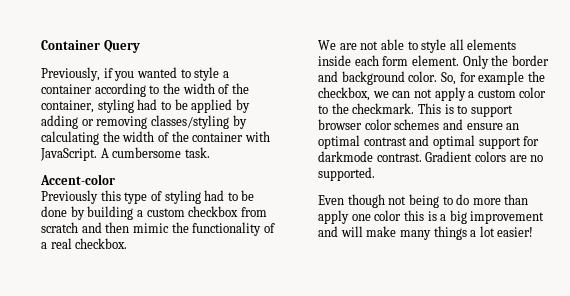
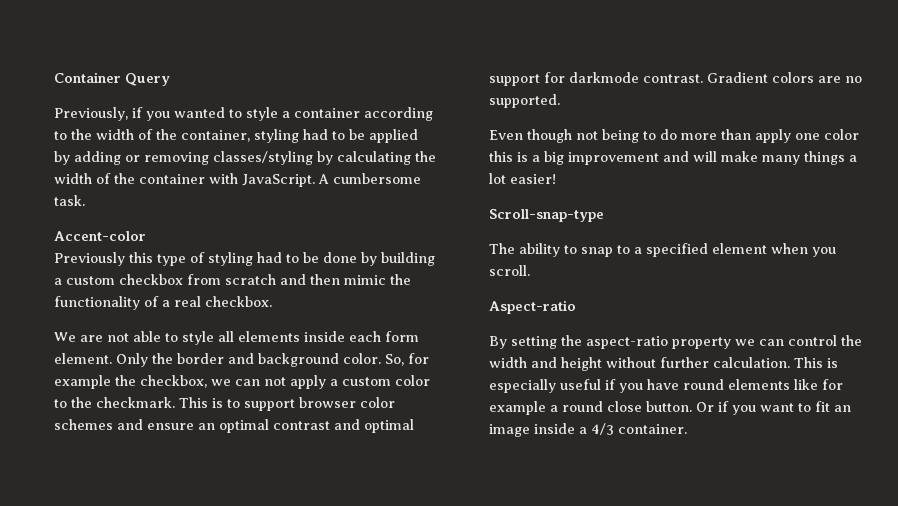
(534, 232) none -> [489,209,605,222] [489,243,837,257] [489,265,531,276] [489,300,577,314] [489,335,863,349] [489,357,839,371] [489,379,844,393] [489,401,852,415] [489,423,688,437] // Scroll-snap-type // The ability to snap to a specified element when you scroll. // Aspect-ratio // By setting the aspect-ratio property we can control the width and height without further calculation. This is especially useful if you have round elements like for example a round close button. Or if you want to fit an image inside a 4/3 container.

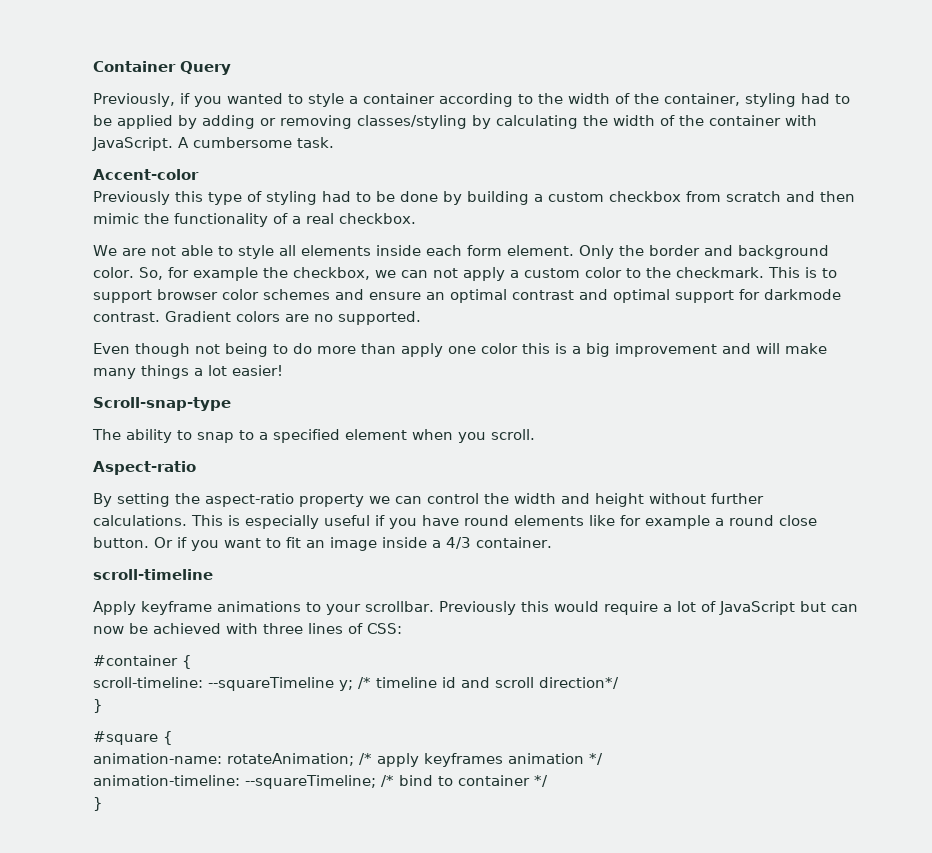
[713,357,791,368] calculation. -> [92,515,187,526] calculations.
(688, 429) none -> [92,569,213,580] [92,601,858,615] [92,623,402,634] [92,655,192,669] [92,677,619,691] [92,699,103,713] [92,731,173,745] [92,753,603,767] [92,775,548,789] [92,797,103,811] // scroll-timeline // Apply keyframe animations to your scrollbar. Previously this would require a lot of JavaScript but can now be achieved with three lines of CSS: // #container { // scroll-timeline: --squareTimeline y; /* timeline id and scroll direction*/ // } // #square { // animation-name: rotateAnimation; /* apply keyframes animation */ // animation-timeline: --squareTimeline; /* bind to container */ // }

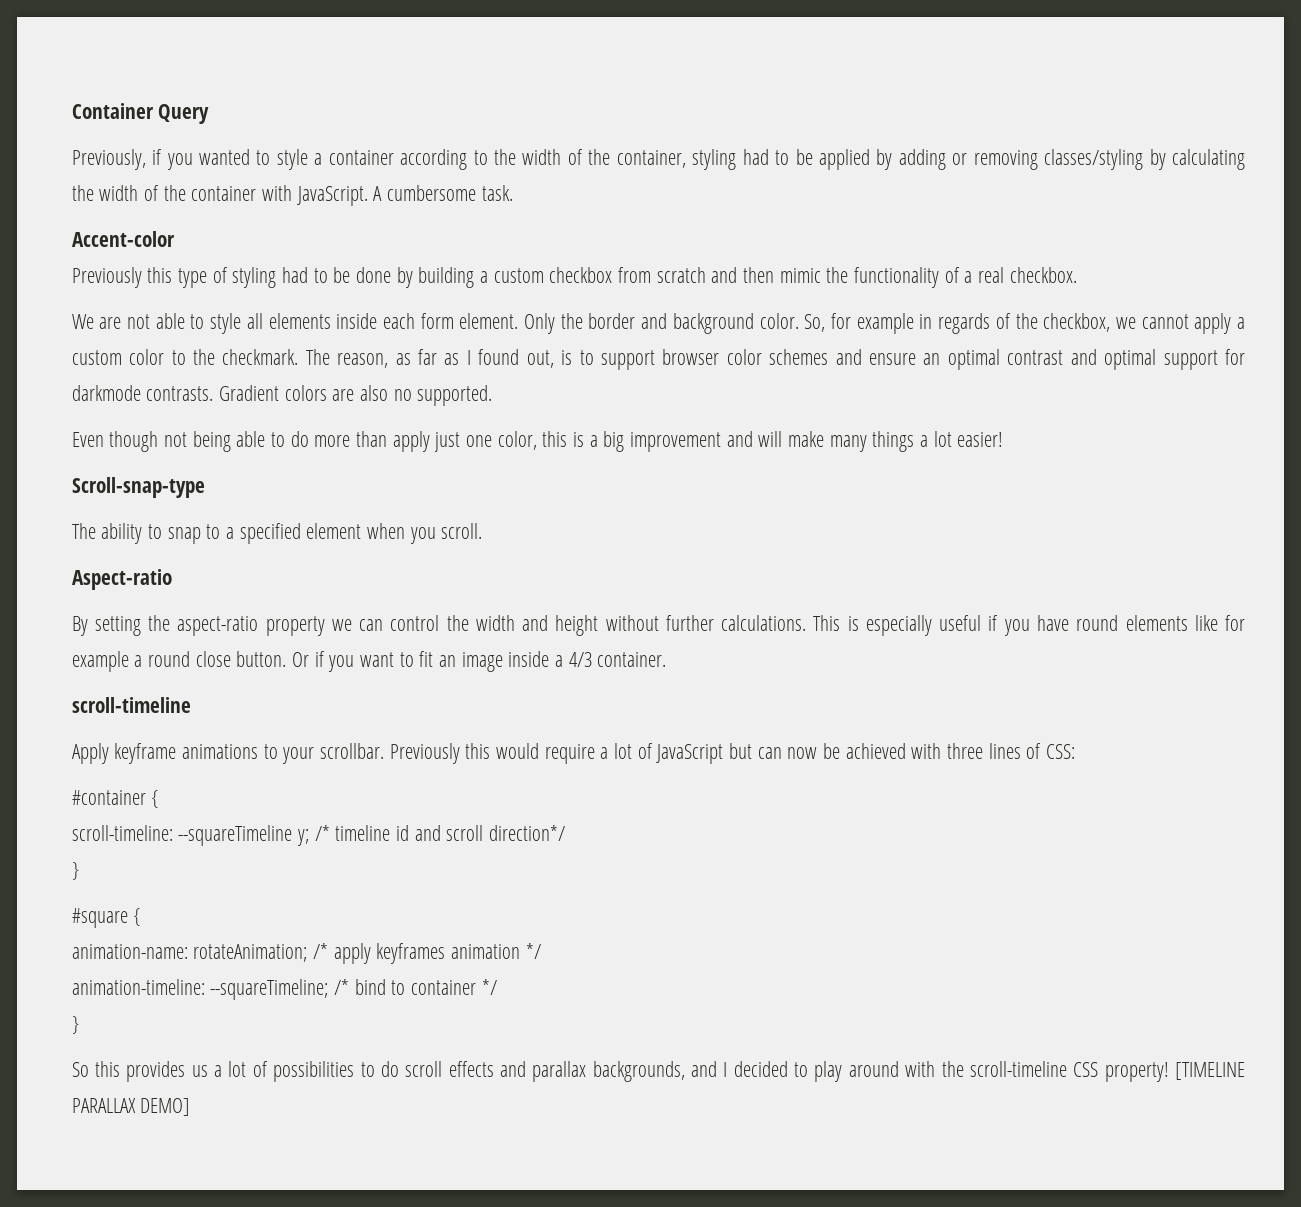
(258, 274) none -> [919,313,1011,334] in regards of
[400,268,458,278] can not -> [1141,314,1189,329] cannot
[767,267,800,278] This -> [305,349,554,368] The reason, as far as I found out,
[92,312,160,322] contrast. -> [146,386,214,401] contrasts.
(309, 318) none -> [360,385,389,401] also
(268, 350) none -> [236,431,266,447] able
[447,343,518,354] one color -> [434,431,537,452] just one color,
(103, 804) none -> [71,1061,1245,1082] [71,1098,191,1116] // So this provides us a lot of possibilities to do scroll effects and parallax backgrounds, and I decided to play around with the scroll-timeline CSS property! [TIMELINE PARALLAX DEMO]

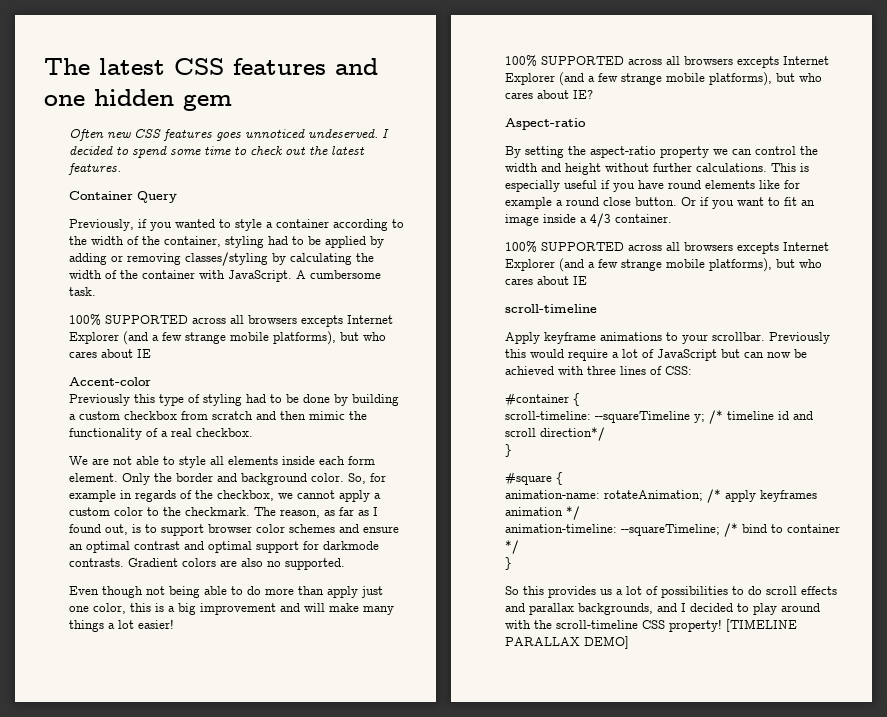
(71, 111) none -> [44,58,378,75] [44,89,232,111] [69,129,390,141] [69,146,366,158] [68,163,122,175] The latest CSS features and one hidden gem // Often new CSS features goes unnoticed undeserved. I decided to spend some time to check out the latest features. //
(513, 193) none -> [69,314,394,327] [69,331,387,345] [69,349,152,358] // 100% SUPPORTED across all browsers excepts Internet Explorer (and a few strange mobile platforms), but who cares about IE
[71,477,205,498] [71,523,483,544] Scroll-snap-type // The ability to snap to a specified element when you scroll. -> [505,55,830,68] [505,72,823,86] [505,90,594,99] 100% SUPPORTED across all browsers excepts Internet Explorer (and a few strange mobile platforms), but who cares about IE?
(667, 659) none -> [505,241,830,254] [505,258,823,272] [505,276,588,285] // 100% SUPPORTED across all browsers excepts Internet Explorer (and a few strange mobile platforms), but who cares about IE

